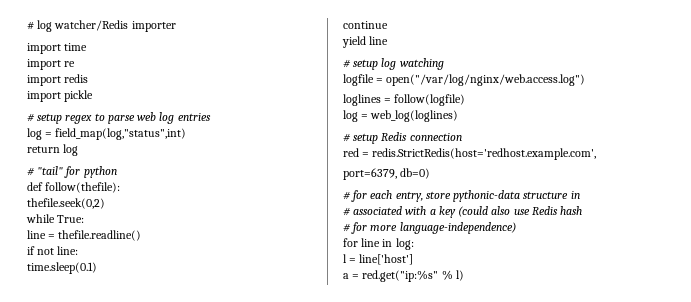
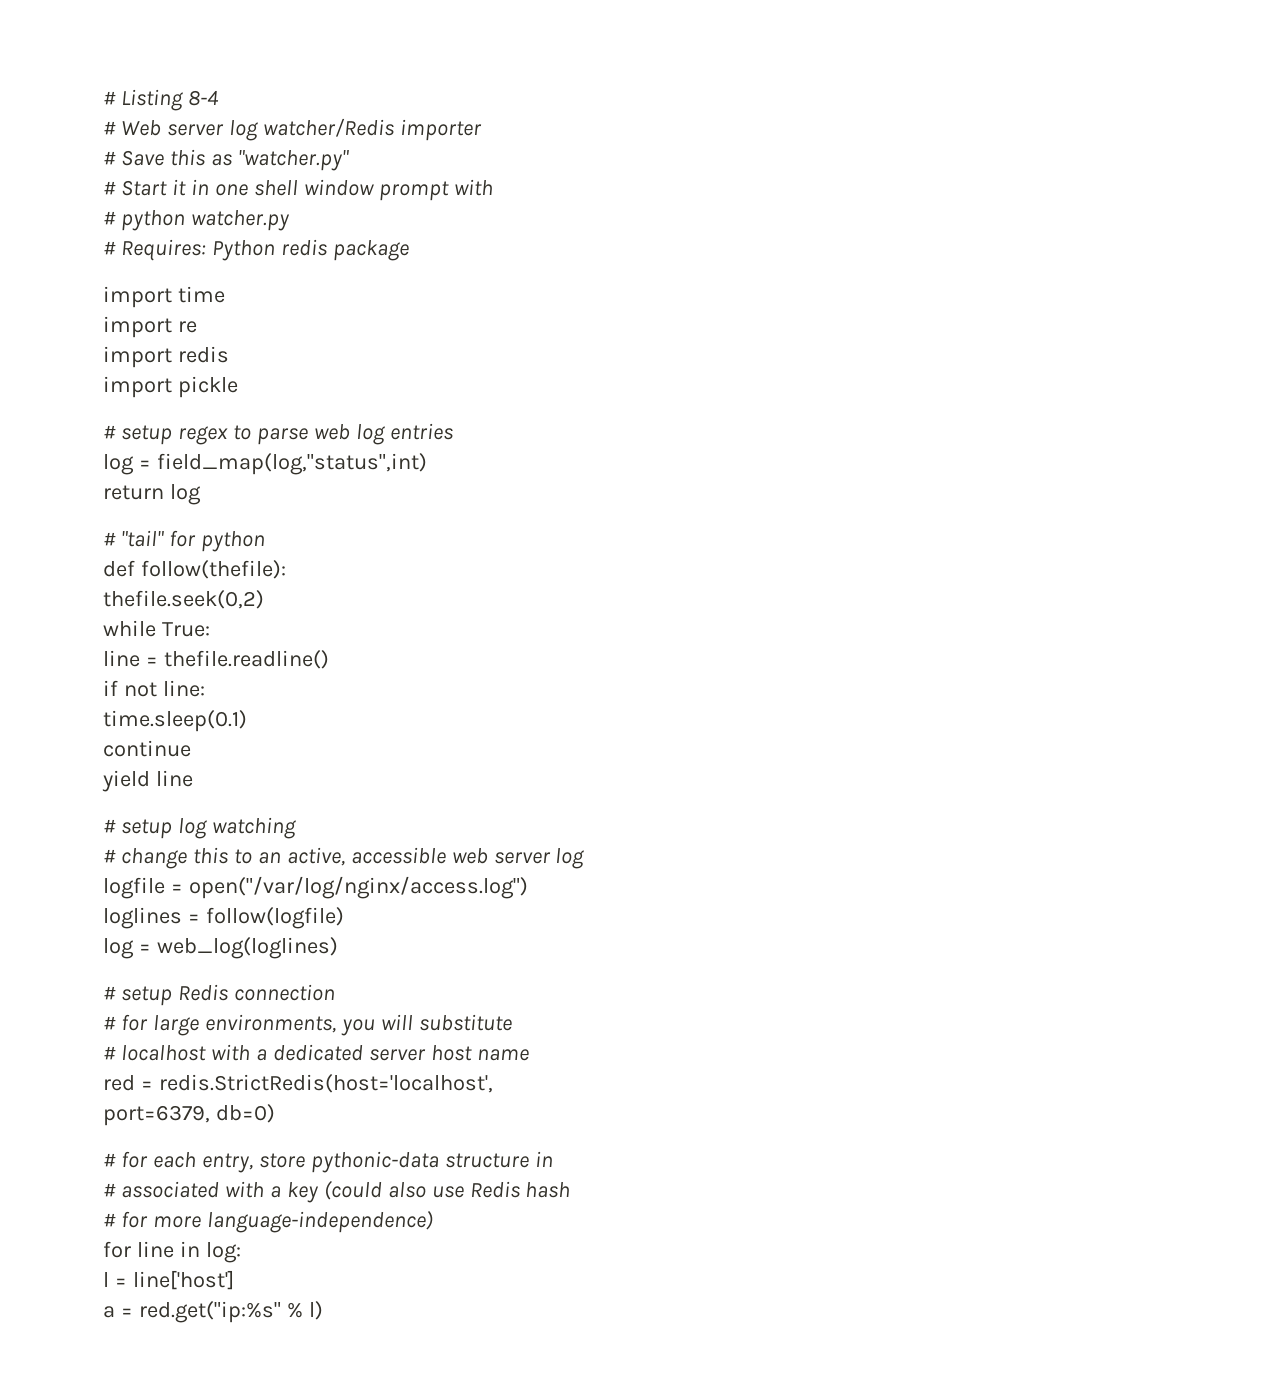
[27,20,176,32] # log watcher/Redis importer -> [103,89,219,111] [103,118,482,141] [103,149,349,171] [103,179,493,201] [103,210,290,231] [103,239,409,261] # Listing 8-4 // # Web server log watcher/Redis importer // # Save this as "watcher.py" // # Start it in one shell window prompt with // # python watcher.py // # Requires: Python redis package
(444, 64) none -> [103,847,585,869] // # change this to an active, accessible web server log
[386,74,586,86] open("/var/log/nginx/web.access.log") -> [188,876,528,899] open("/var/log/nginx/access.log")
(462, 137) none -> [103,1014,512,1036] [103,1044,529,1061] // # for large environments, you will substitute // # localhost with a dedicated server host name
[372,148,597,160] redis.StrictRedis(host='redhost.example.com', -> [158,1074,493,1093] redis.StrictRedis(host='localhost',

